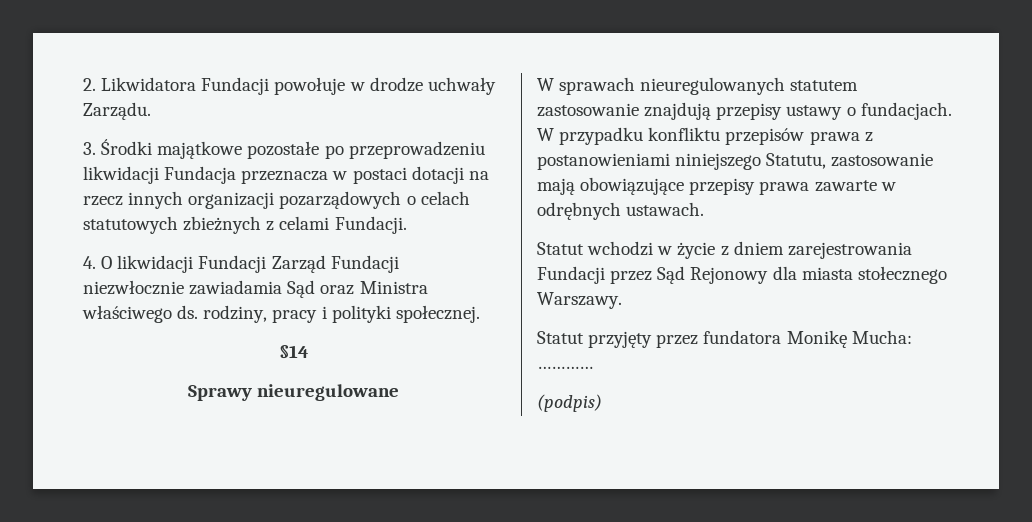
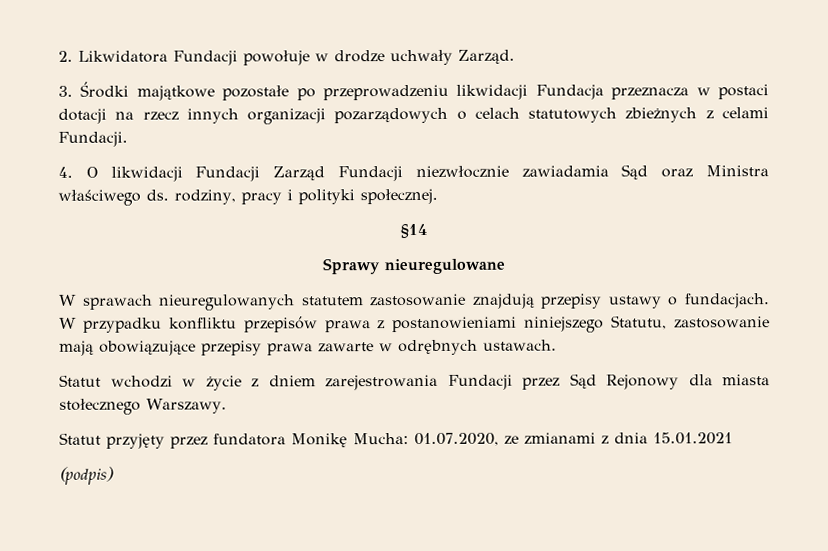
[83,102,151,120] Zarządu. -> [458,49,515,64] Zarząd.
[537,366,593,369] ………… -> [414,432,733,446] 01.07.2020, ze zmianami z dnia 15.01.2021

